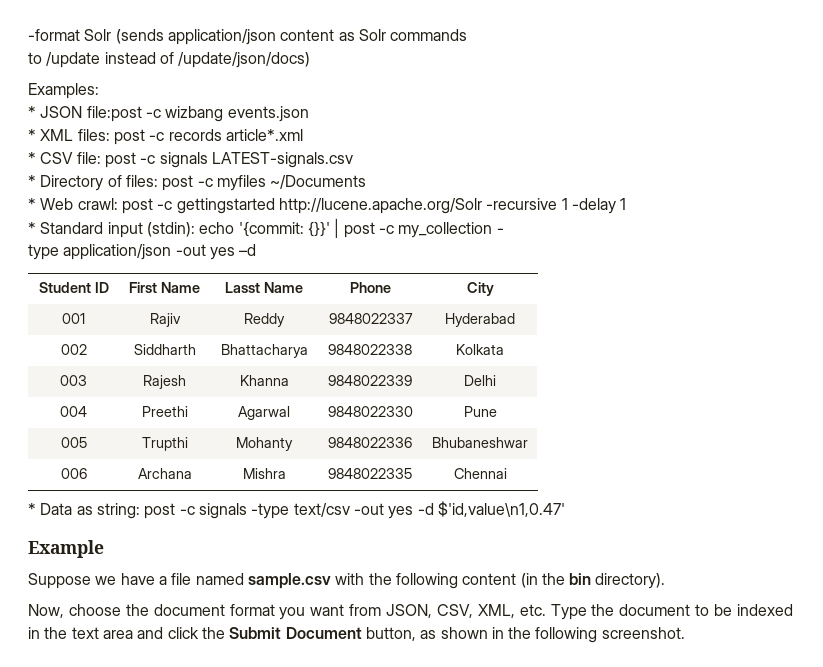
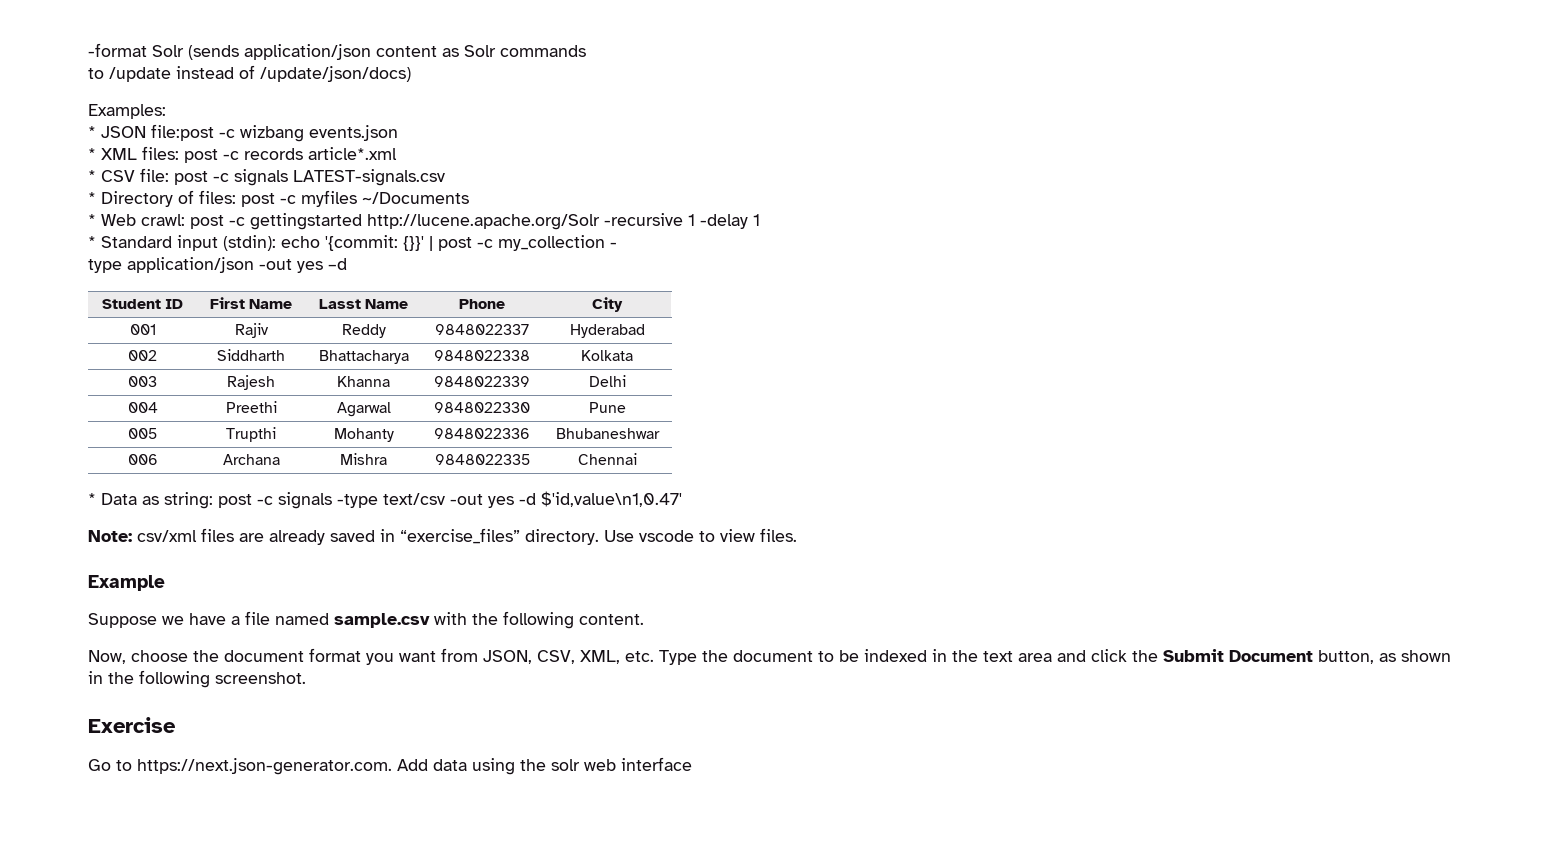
(565, 509) none -> [88,528,797,545] // Note: csv/xml files are already saved in “exercise_files” directory. Use vscode to view files.
[462,573,666,589] content (in the bin directory). -> [579,614,644,625] content.
(685, 633) none -> [88,717,176,733] [88,757,692,775] // Exercise // Go to https://next.json-generator.com. Add data using the solr web interface

